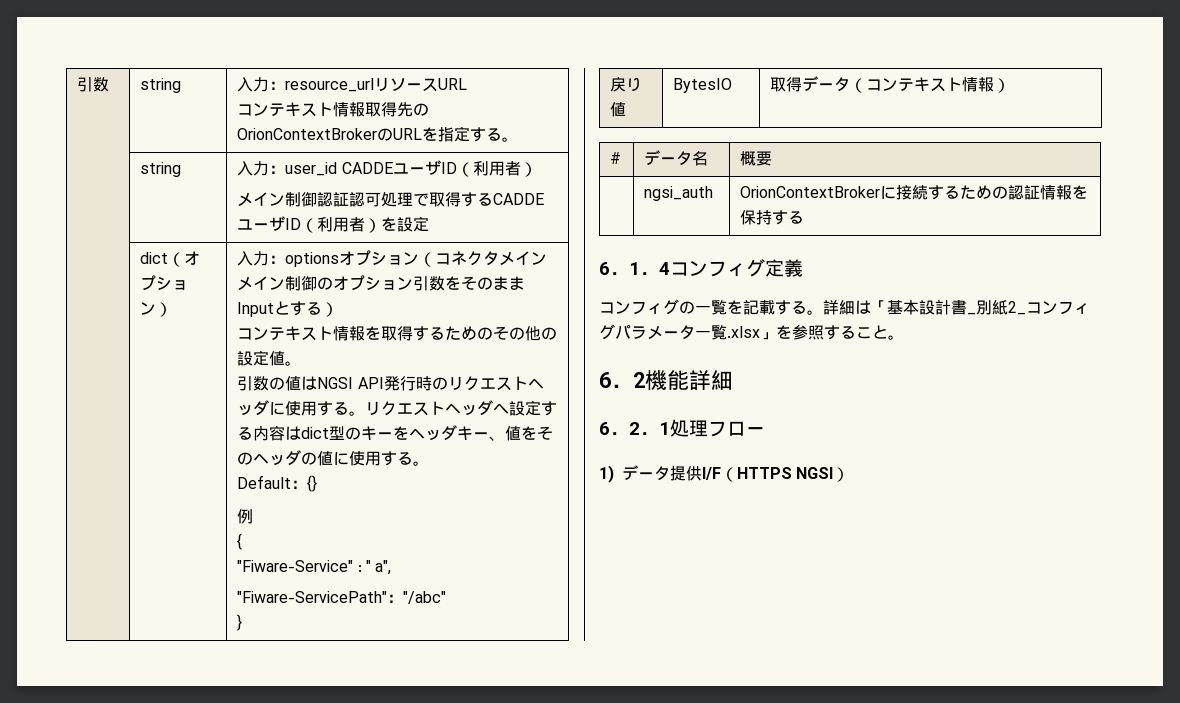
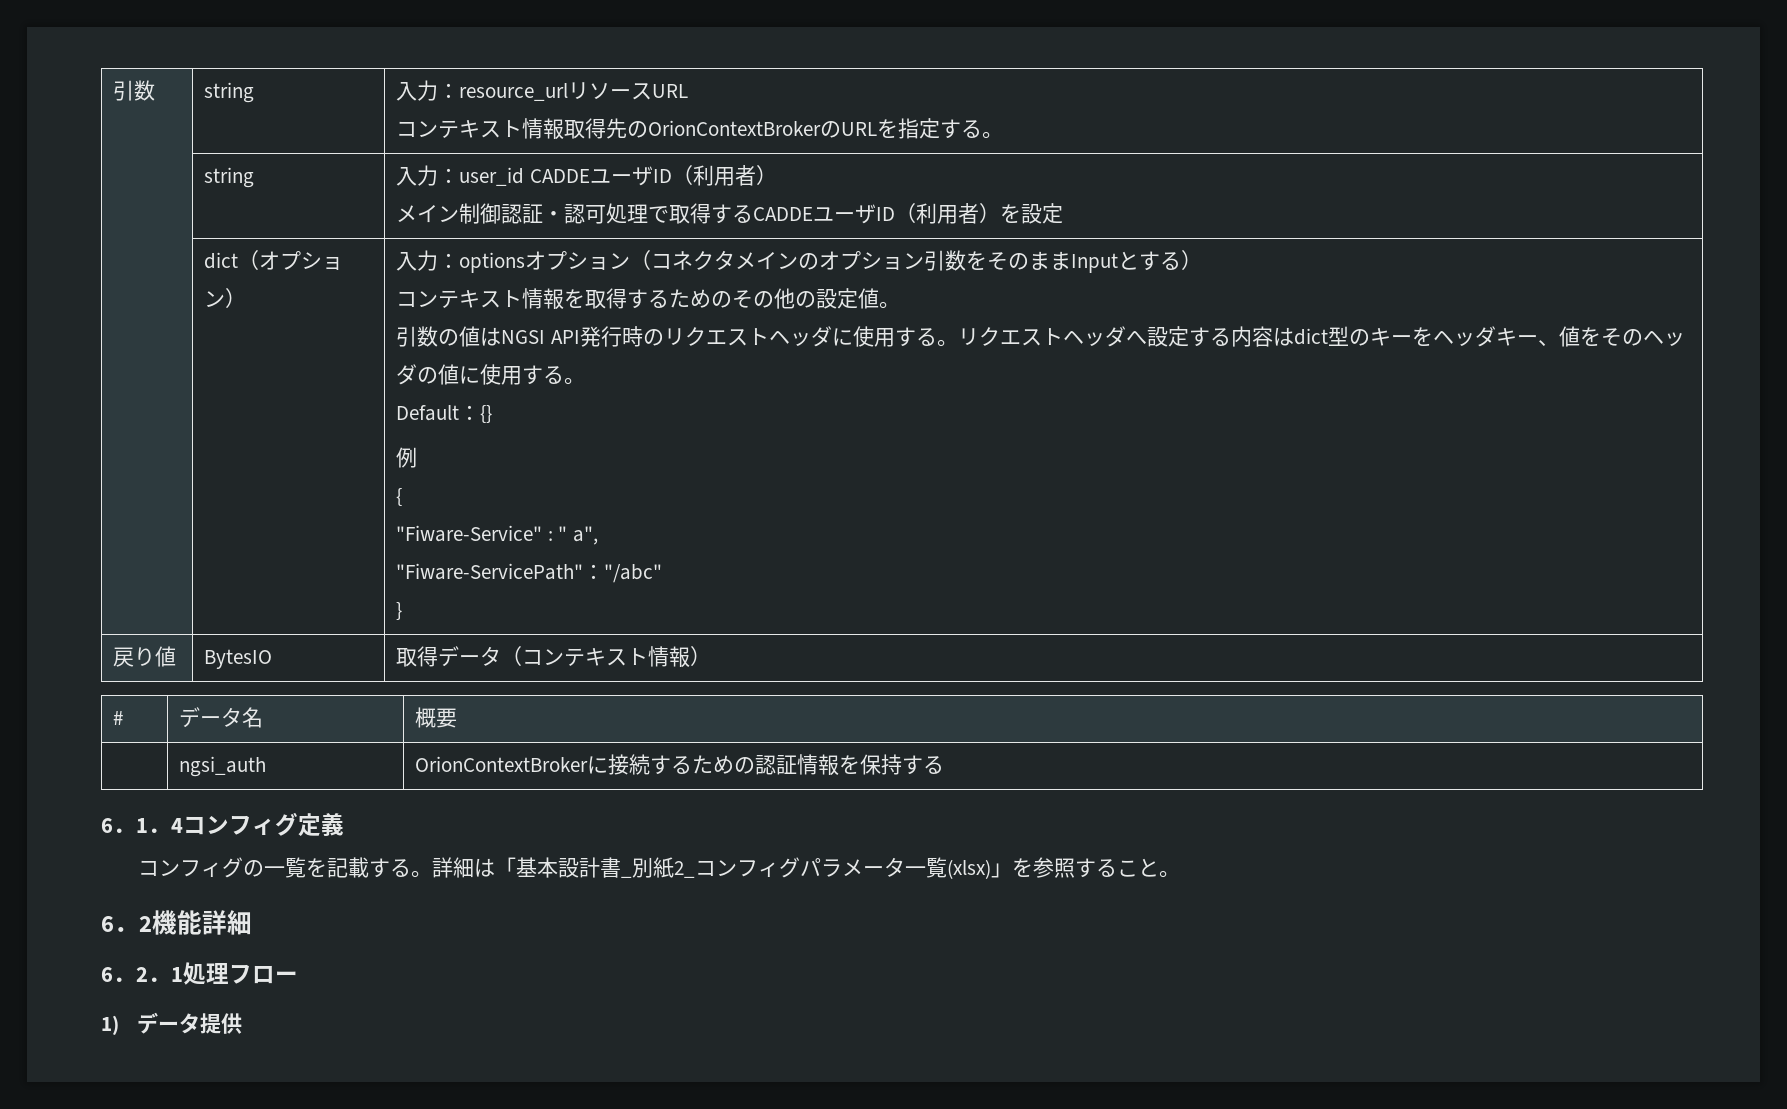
(350, 199) none -> [542,211,564,221] ・
[237,276,318,291] メイン制御 -> (798, 261) none
[727,326,760,338] .xlsx -> [946,859,991,879] (xlsx)
[702,467,850,482] I/F（HTTPS NGSI） -> (242, 1023) none

